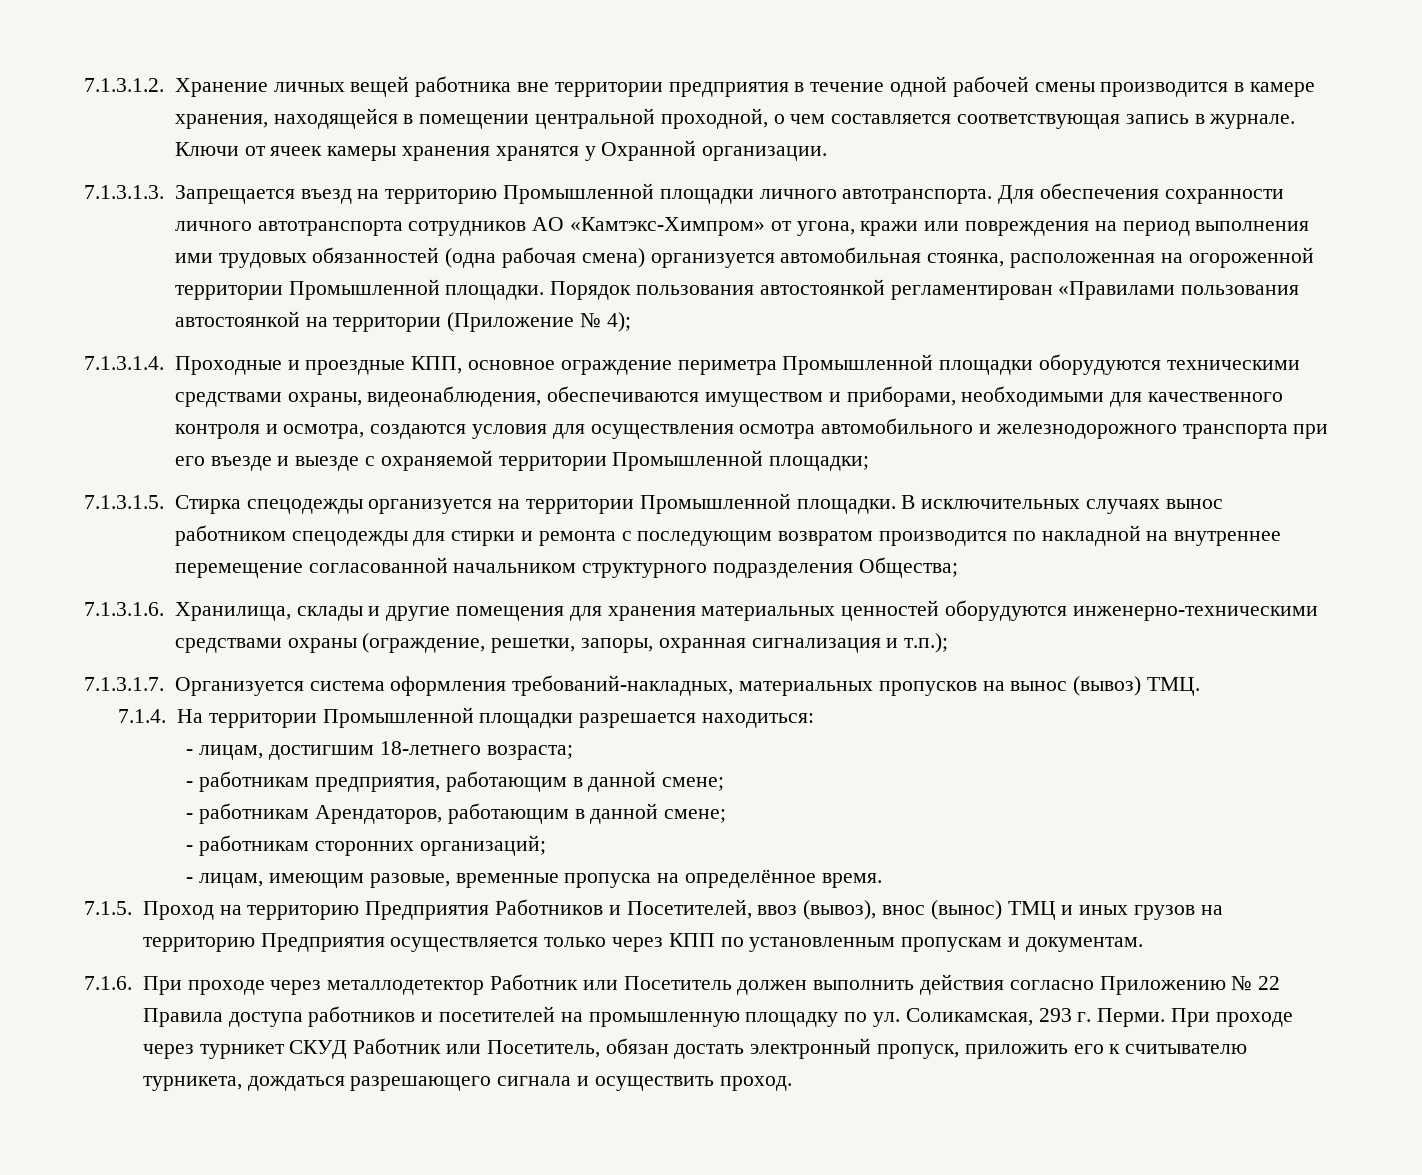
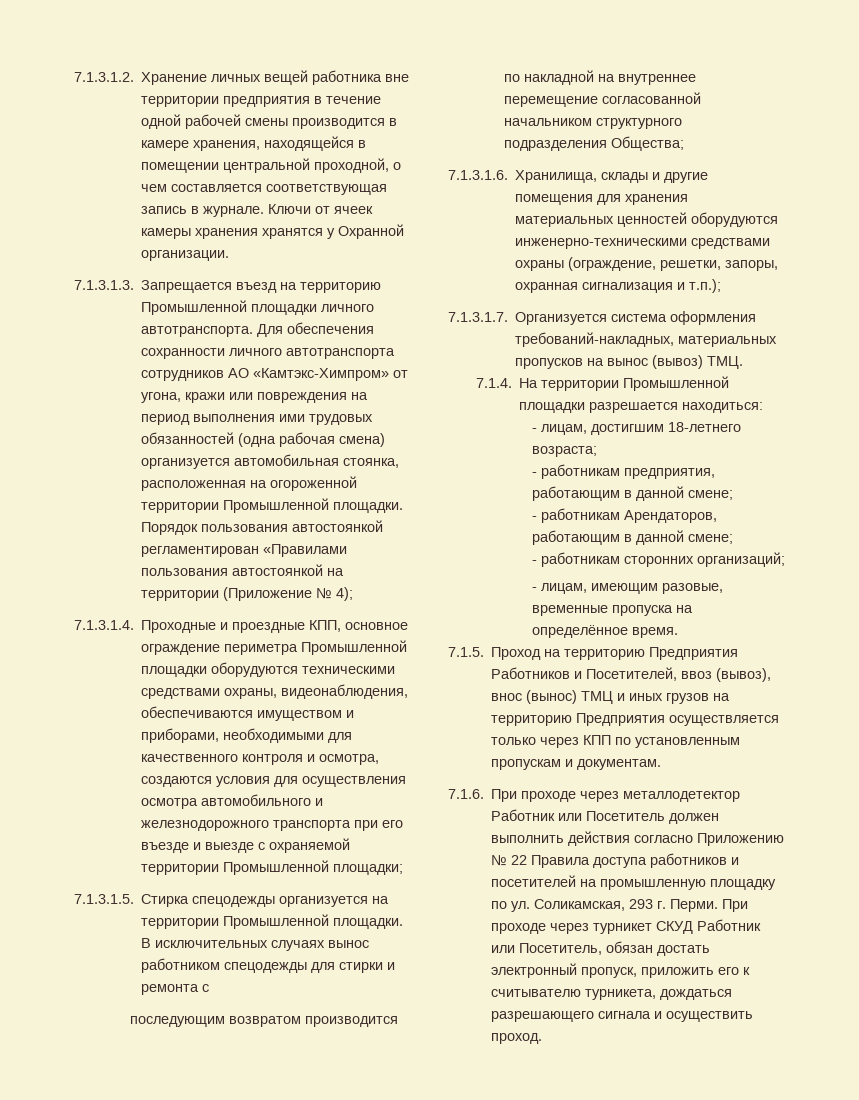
(632, 536) none -> (210, 988) //

